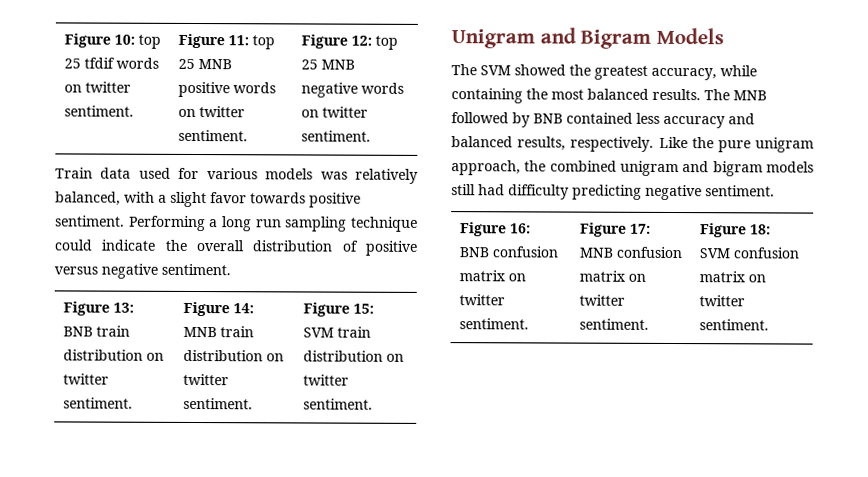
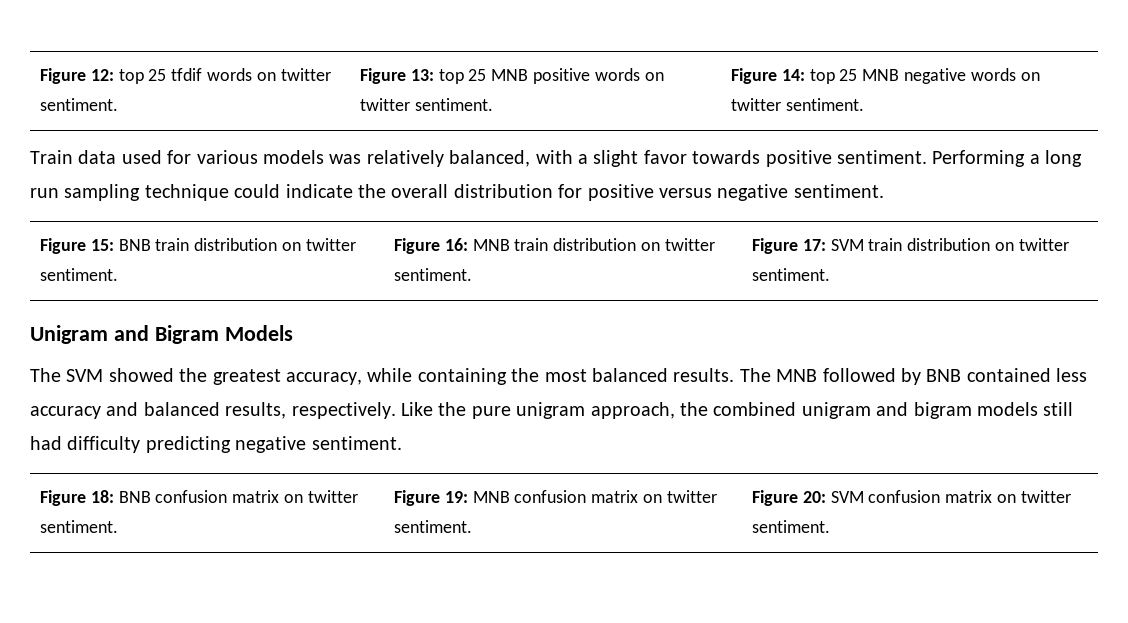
[64,33,136,48] Figure 10: -> [39,68,114,84] Figure 12:
[228,35,250,46] 11: -> [410,69,434,81] 13:
[351,35,373,46] 12: -> [781,69,805,81] 14:
[341,240,358,252] of -> [558,184,583,198] for
[113,302,135,313] 13: -> [90,239,114,251] 15:
[233,303,255,314] 14: -> [444,238,468,251] 16:
[353,303,375,314] 15: -> [802,239,826,251] 17:
[510,223,532,234] 16: -> [90,490,114,503] 18:
[630,223,652,234] 17: -> [444,491,468,503] 19:
[750,224,772,235] 18: -> [802,491,826,503] 20:

